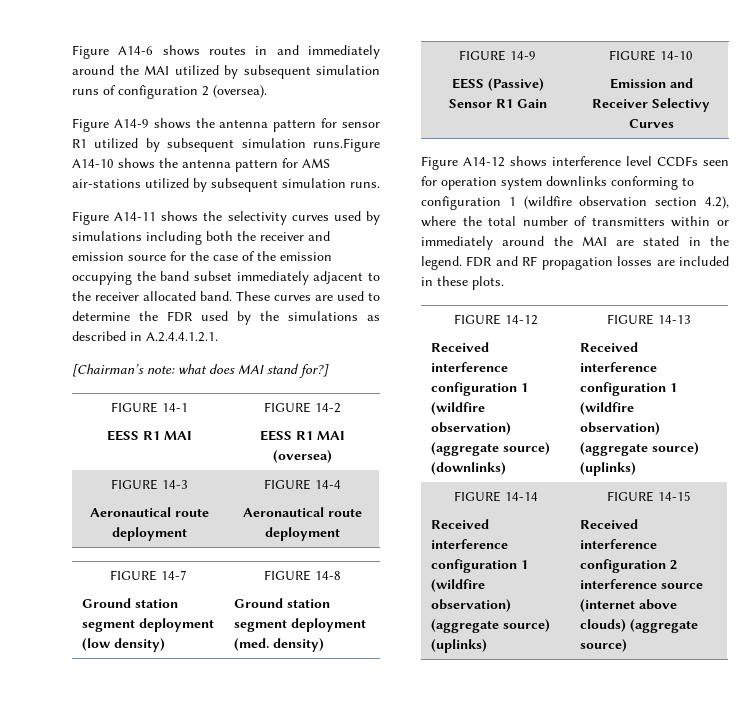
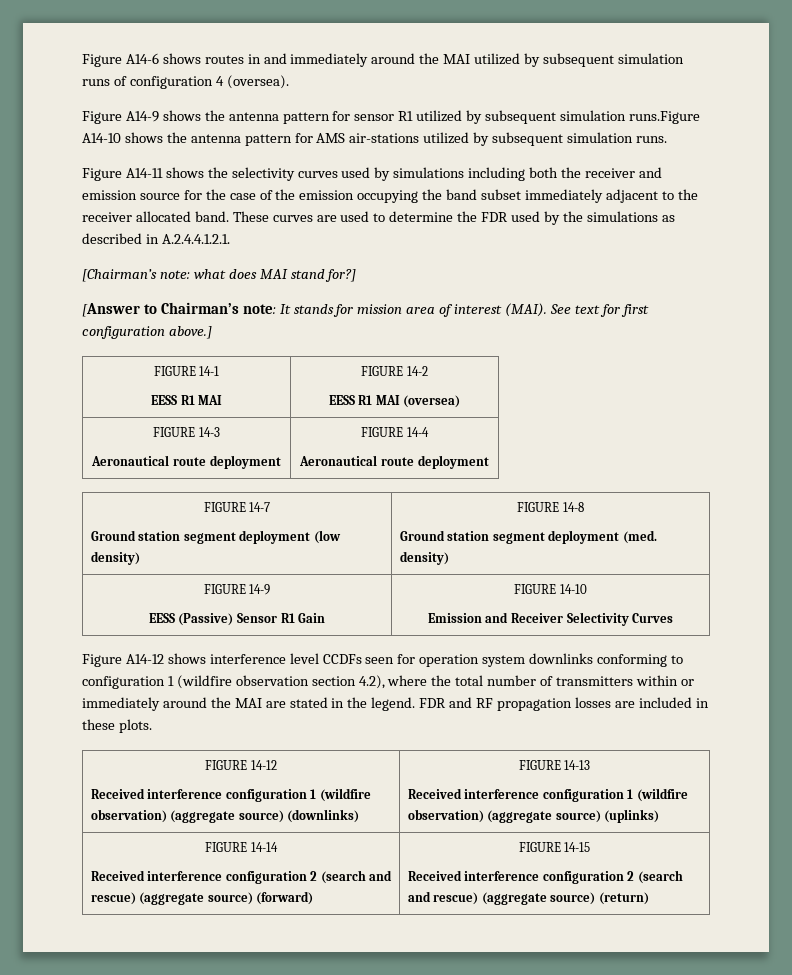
[202,86,209,96] 2 -> [215,76,224,86] 4
(329, 371) none -> [82,302,649,317] [82,326,212,339] // [Answer to Chairman’s note: It stands for mission area of interest (MAI). See text for first configuration above.]
[652,98,710,112] Selectivy -> [566,612,629,626] Selectivity
[521,560,529,569] [431,579,486,592] [431,599,512,612] [431,619,551,633] [431,639,488,653] 1 (wildfire observation) (aggregate source) (uplinks) -> [310,870,393,884] [90,891,314,905] 2 (search and rescue) (aggregate source) (forward)
[580,579,704,589] [580,599,678,612] [580,619,699,633] [580,639,628,652] interference source (internet above clouds) (aggregate source) -> [637,870,683,884] [407,891,649,905] (search and rescue) (aggregate source) (return)

